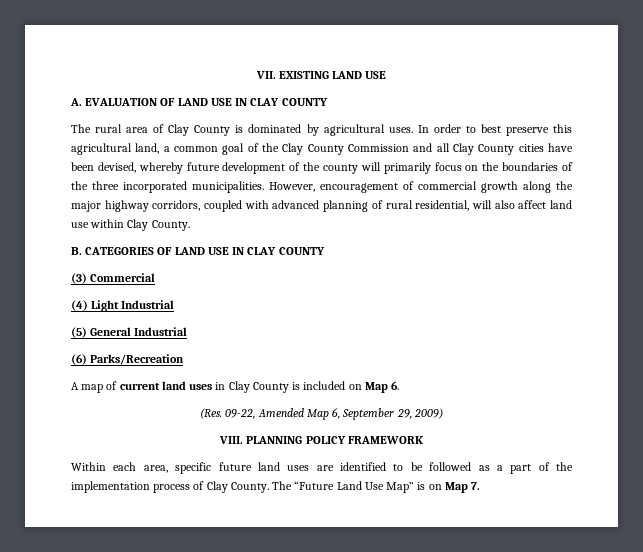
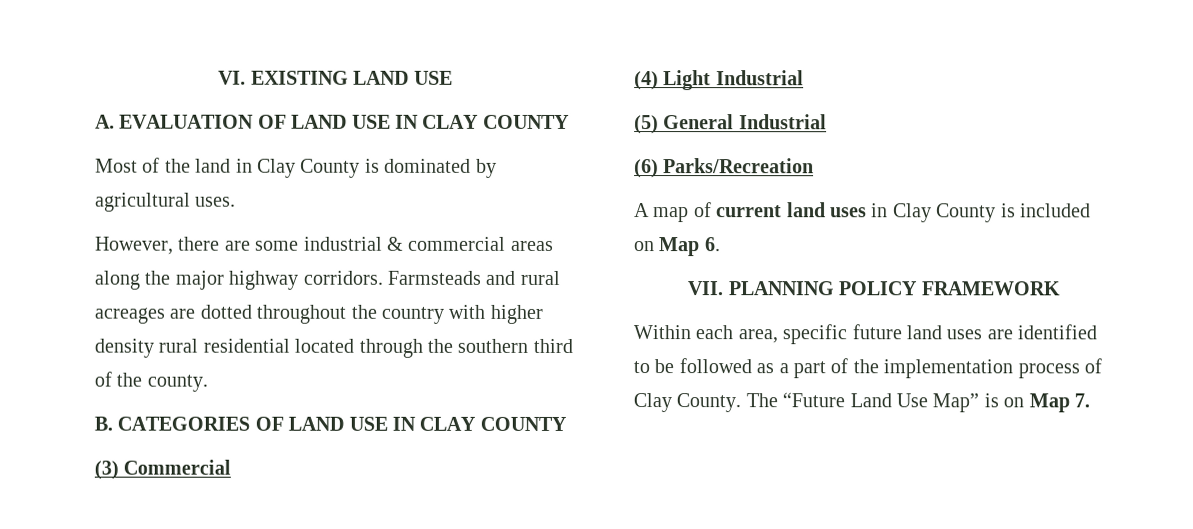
[255,71,276,79] VII. -> [218,70,247,85] VI.
[71,124,165,133] The rural area of -> [95,157,253,173] Most of the land in
[417,124,572,136] [71,143,573,155] [71,162,573,174] [71,181,573,193] [71,200,572,212] [71,219,190,231] In order to best preserve this agricultural land, a common goal of the Clay County Commission and all Clay County cities have been devised, whereby future development of the county will primarily focus on the boundaries of the three incorporated municipalities. However, encouragement of commercial growth along the major highway corridors, coupled with advanced planning of rural residential, will also affect land use within Clay County. -> [95,236,554,255] [94,270,560,290] [94,304,543,324] [94,338,573,358] [94,371,208,392] // However, there are some industrial & commercial areas along the major highway corridors. Farmsteads and rural acreages are dotted throughout the country with higher density rural residential located through the southern third of the county.
[200,408,443,420] [219,436,244,444] (Res. 09-22, Amended Map 6, September 29, 2009) // VIII. -> [687,281,724,296] VII.

